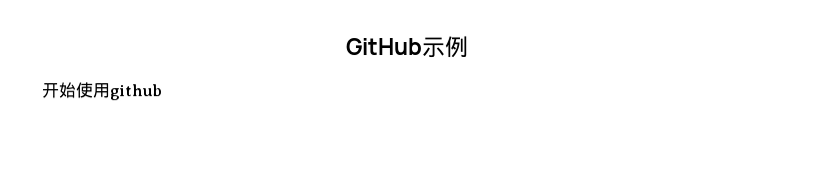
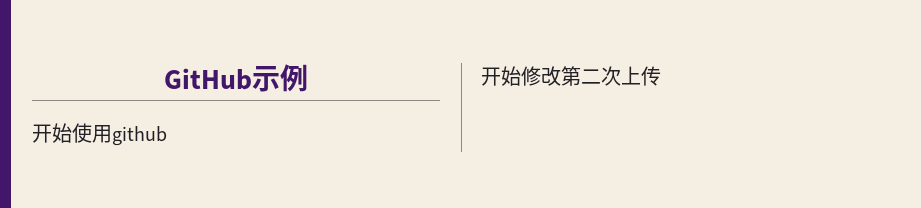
(163, 92) none -> [481,66,661,86] // 开始修改第二次上传

